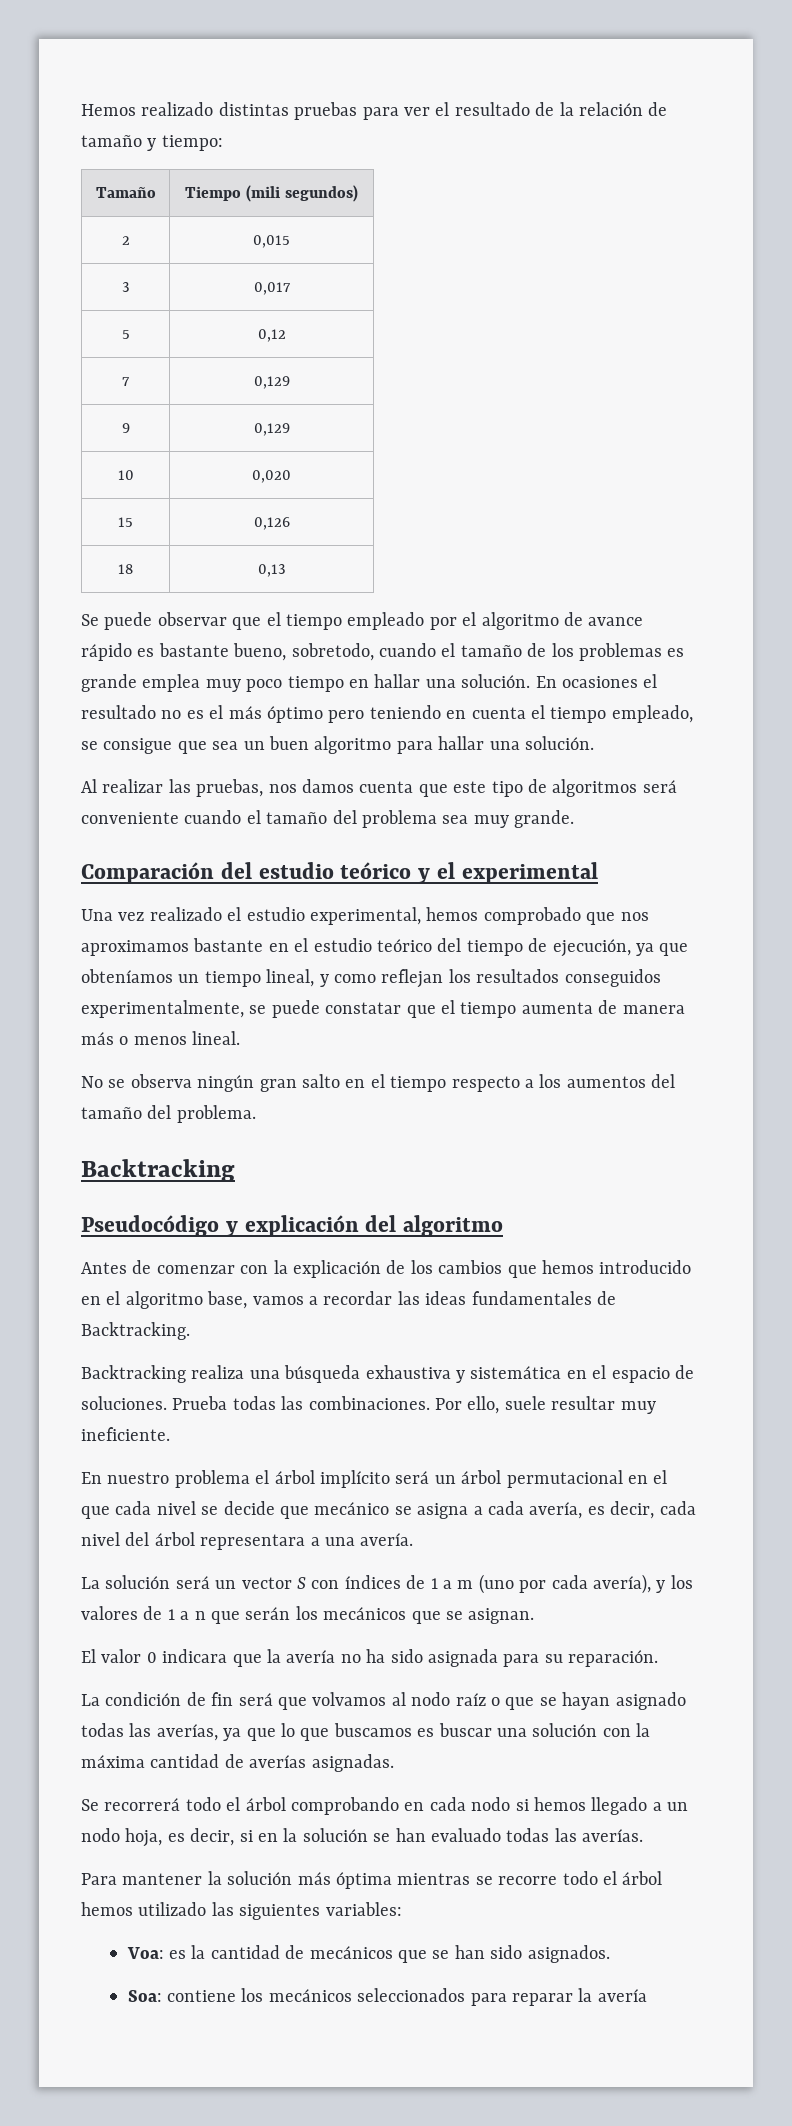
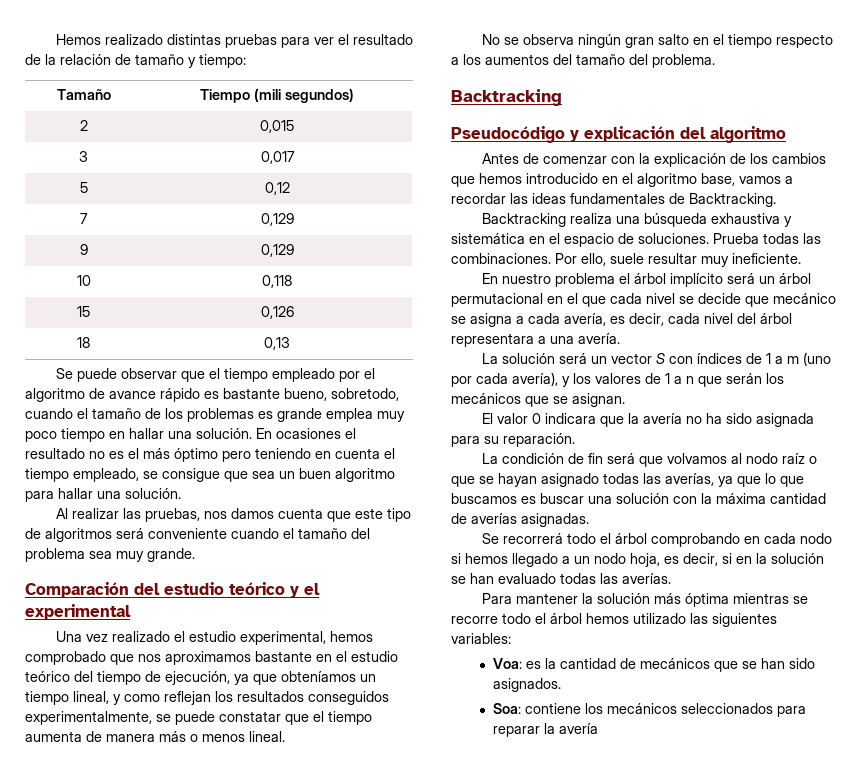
[252,470,291,483] 0,020 -> [262,275,292,288] 0,118

